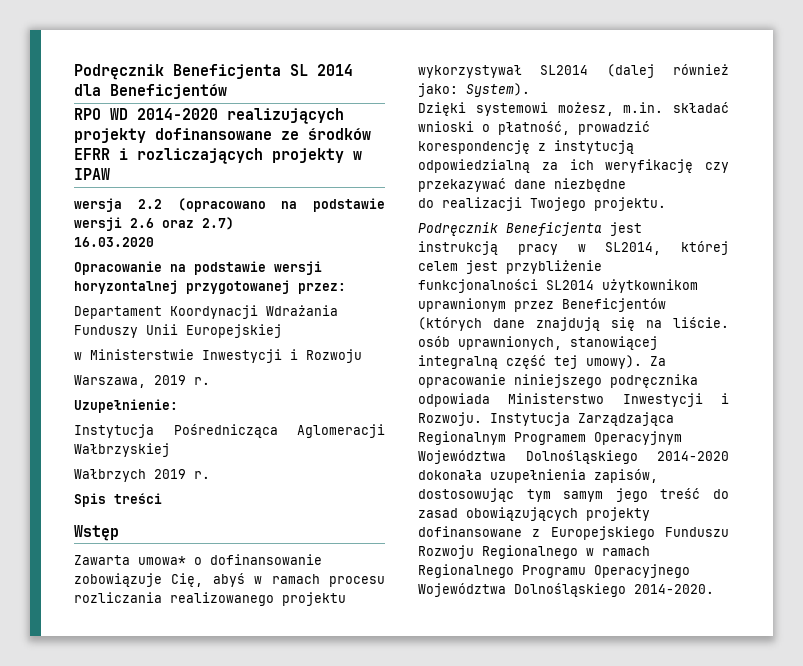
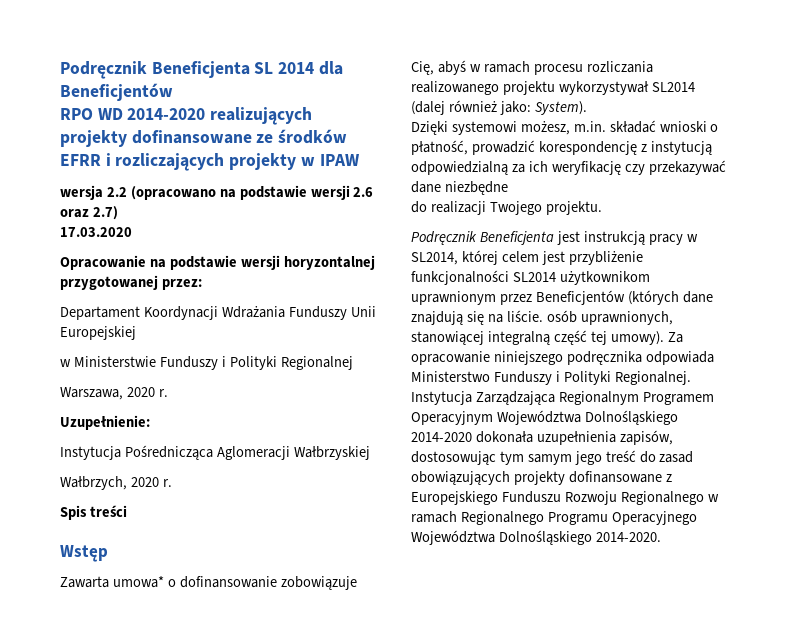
[74,237,154,247] 16.03.2020 -> [60,227,132,237] 17.03.2020
[202,349,362,363] Inwestycji i Rozwoju -> [159,356,353,370] Funduszy i Polityki Regionalnej
[154,375,186,385] 2019 -> [126,387,155,397] 2020
[74,469,186,482] Wałbrzych 2019 -> [60,476,159,490] Wałbrzych, 2020
[622,393,729,407] [418,412,482,426] Inwestycji i Rozwoju. -> [493,371,691,385] Funduszy i Polityki Regionalnej.

